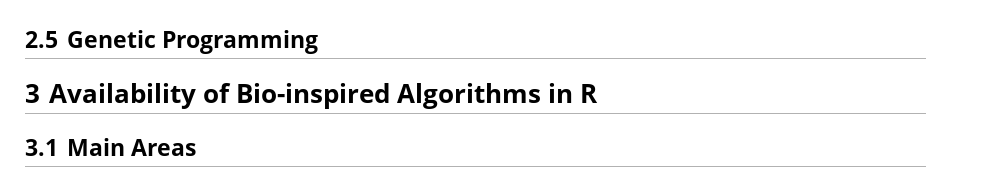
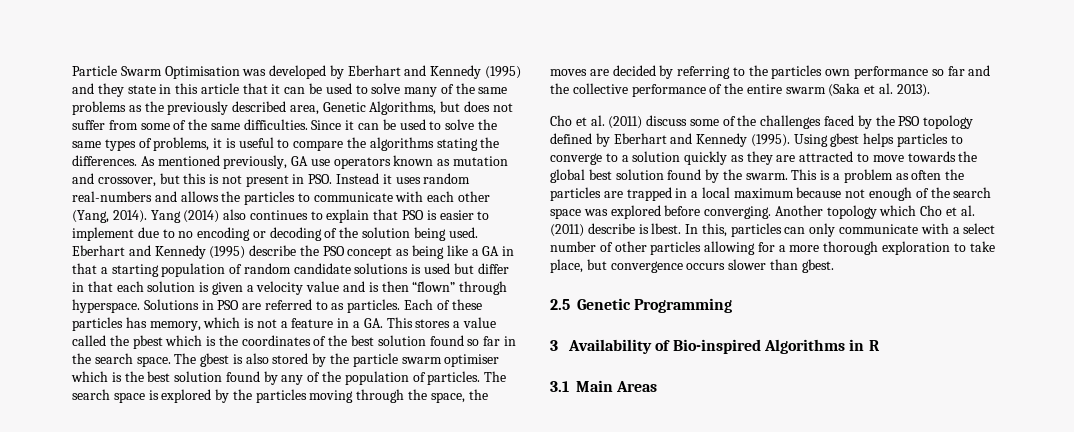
(25, 39) none -> [72,65,522,79] [72,83,508,97] [72,101,513,115] [72,119,497,130] [72,137,500,151] [72,155,509,169] [72,173,471,187] [72,191,491,205] [72,209,490,223] [72,227,478,241] [72,245,515,259] [72,263,509,277] [72,281,508,295] [72,299,482,313] [72,317,496,331] [72,335,516,349] [72,353,500,367] [71,371,507,385] [72,389,488,403] [550,65,991,79] [550,83,930,97] [550,115,974,129] [550,133,963,147] [550,151,978,165] [550,169,965,183] [550,187,992,201] [550,205,975,219] [550,223,996,237] [550,241,995,255] [550,259,834,273] Particle Swarm Optimisation was developed by Eberhart and Kennedy (1995) and they state in this article that it can be used to solve many of the same problems as the previously described area, Genetic Algorithms, but does not suffer from some of the same difficulties. Since it can be used to solve the same types of problems, it is useful to compare the algorithms stating the differences. As mentioned previously, GA use operators known as mutation and crossover, but this is not present in PSO. Instead it uses random real-numbers and allows the particles to communicate with each other (Yang, 2014). Yang (2014) also continues to explain that PSO is easier to implement due to no encoding or decoding of the solution being used. Eberhart and Kennedy (1995) describe the PSO concept as being like a GA in that a starting population of random candidate solutions is used but differ in that each solution is given a velocity value and is then “flown” through hyperspace. Solutions in PSO are referred to as particles. Each of these particles has memory, which is not a feature in a GA. This stores a value called the pbest which is the coordinates of the best solution found so far in the search space. The gbest is also stored by the particle swarm optimiser which is the best solution found by any of the population of particles. The search space is explored by the particles moving through the space, the moves are decided by referring to the particles own performance so far and the collective performance of the entire swarm (Saka et al. 2013). // Cho et al. (2011) discuss some of the challenges faced by the PSO topology defined by Eberhart and Kennedy (1995). Using gbest helps particles to converge to a solution quickly as they are attracted to move towards the global best solution found by the swarm. This is a problem as often the particles are trapped in a local maximum because not enough of the search space was explored before converging. Another topology which Cho et al. (2011) describe is lbest. In this, particles can only communicate with a select number of other particles allowing for a more thorough exploration to take place, but convergence occurs slower than gbest. //

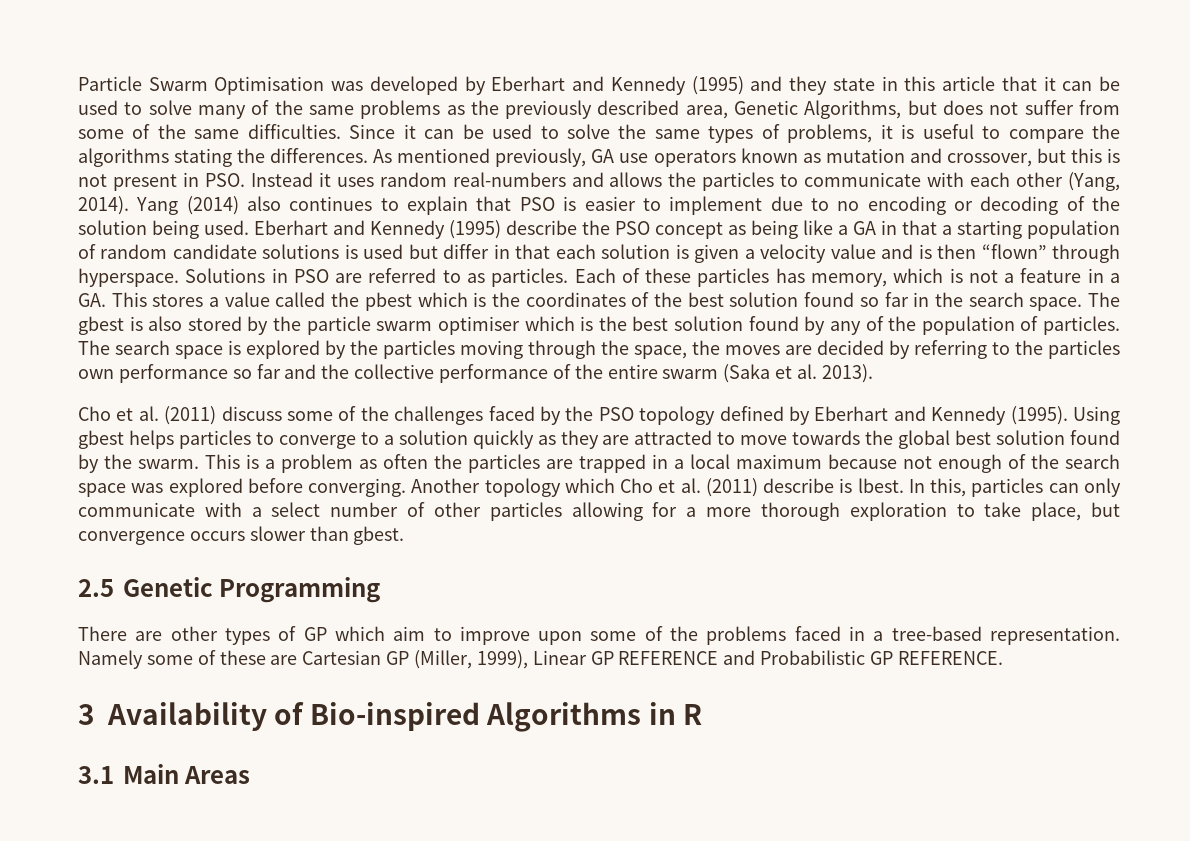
(733, 305) none -> [78,626,1120,645] [78,650,1003,669] // There are other types of GP which aim to improve upon some of the problems faced in a tree-based representation. Namely some of these are Cartesian GP (Miller, 1999), Linear GP REFERENCE and Probabilistic GP REFERENCE.

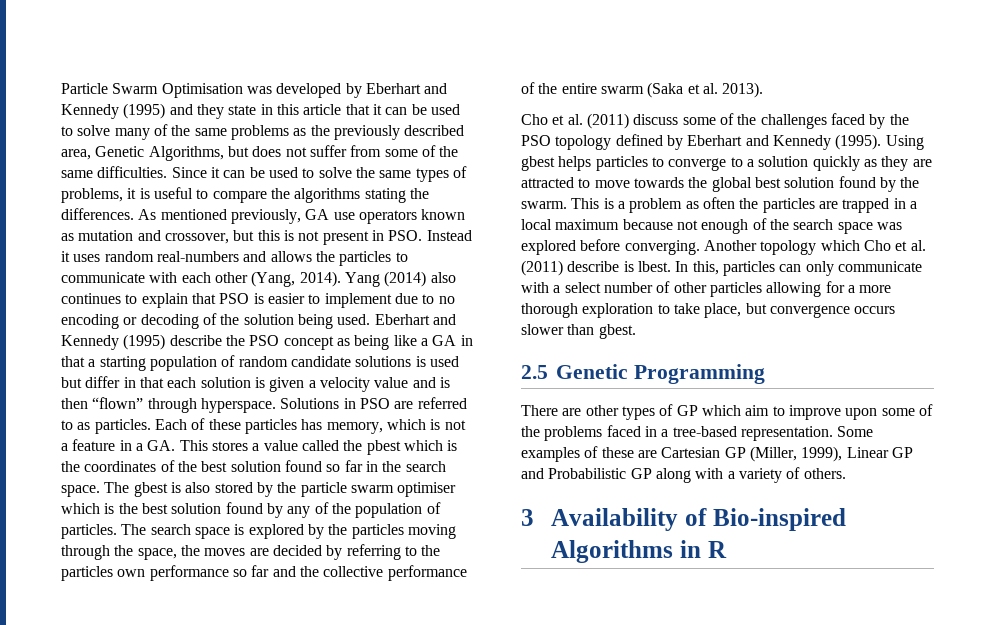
[78,650,193,669] Namely some -> [837,426,874,437] [521,447,580,462] Some examples
[618,651,719,665] REFERENCE -> (913, 452) none
[897,651,1003,665] REFERENCE. -> [655,467,846,483] along with a variety of others.
[78,764,251,784] // 3.1 Main Areas -> (727, 549) none

